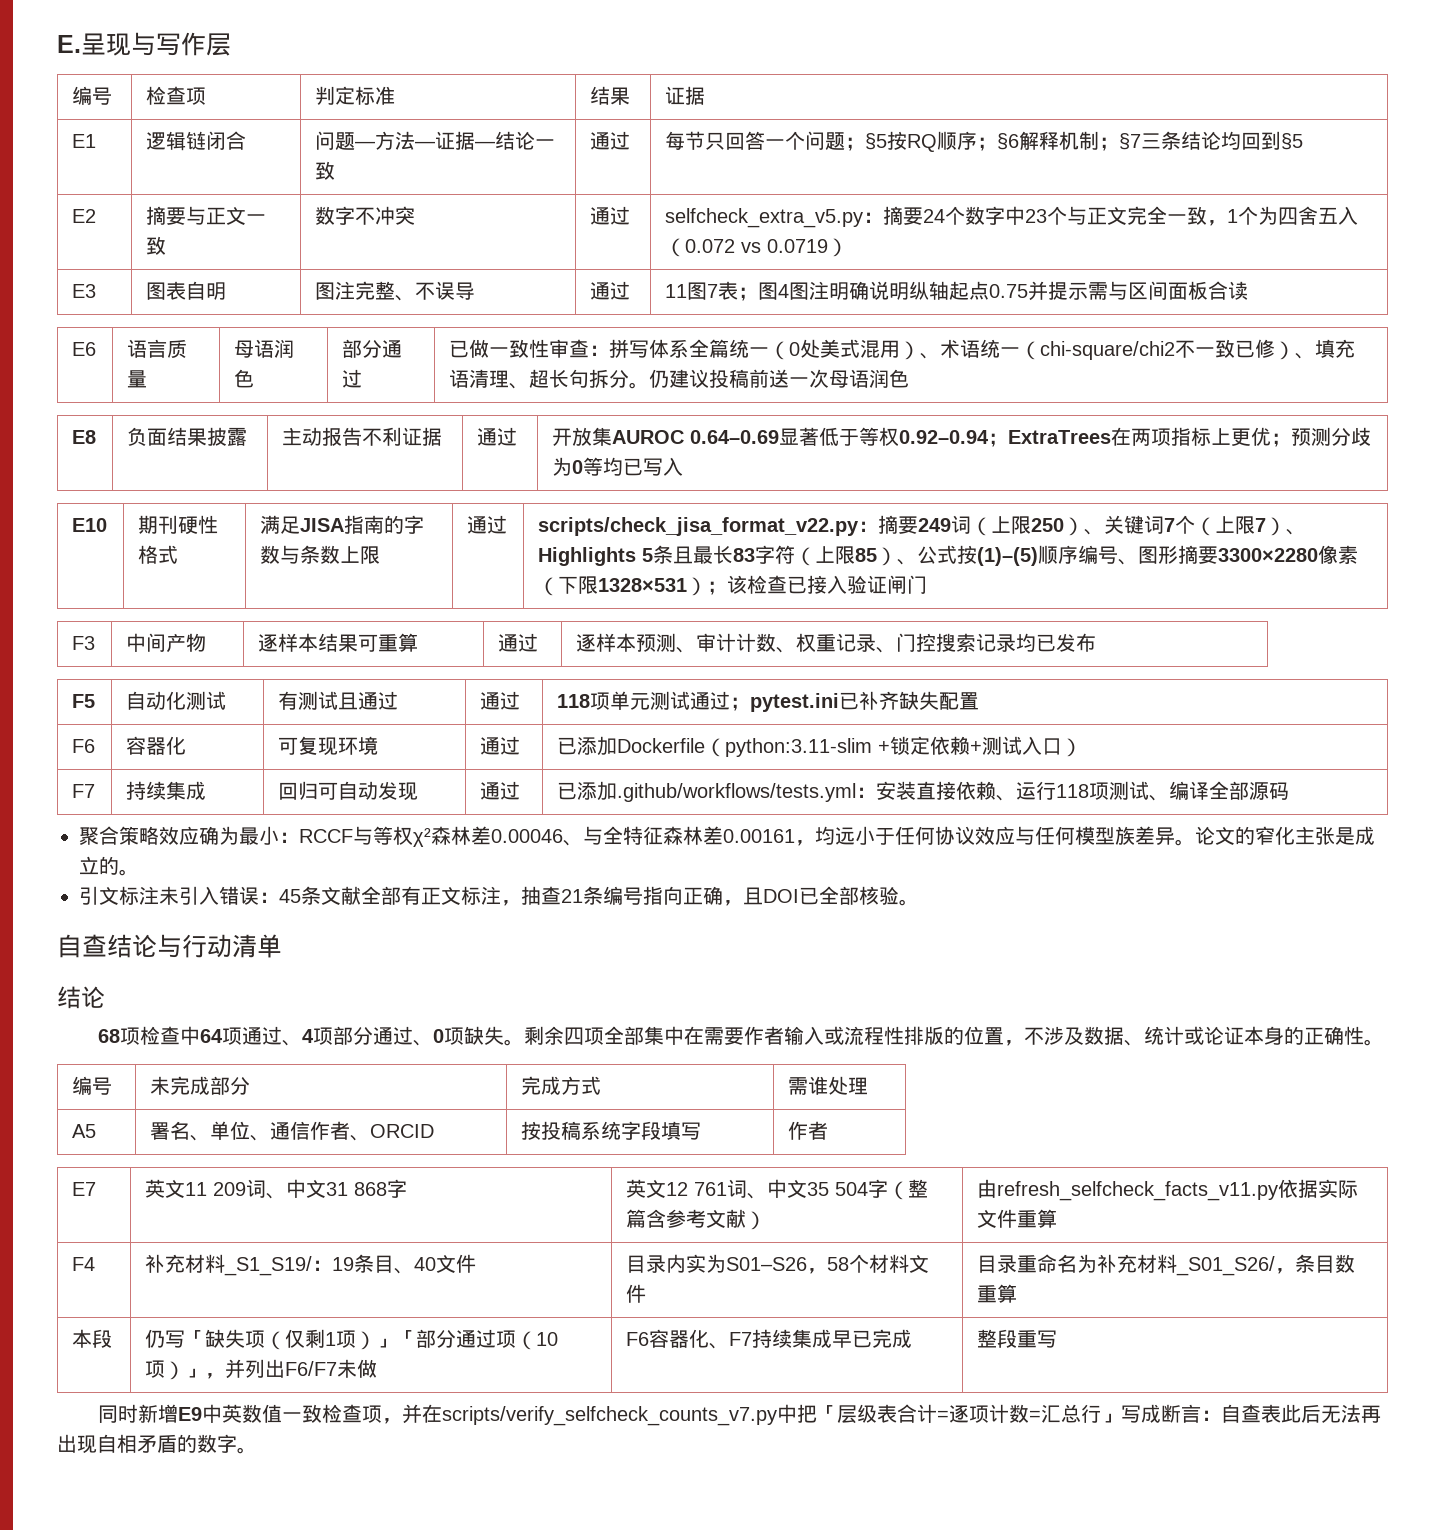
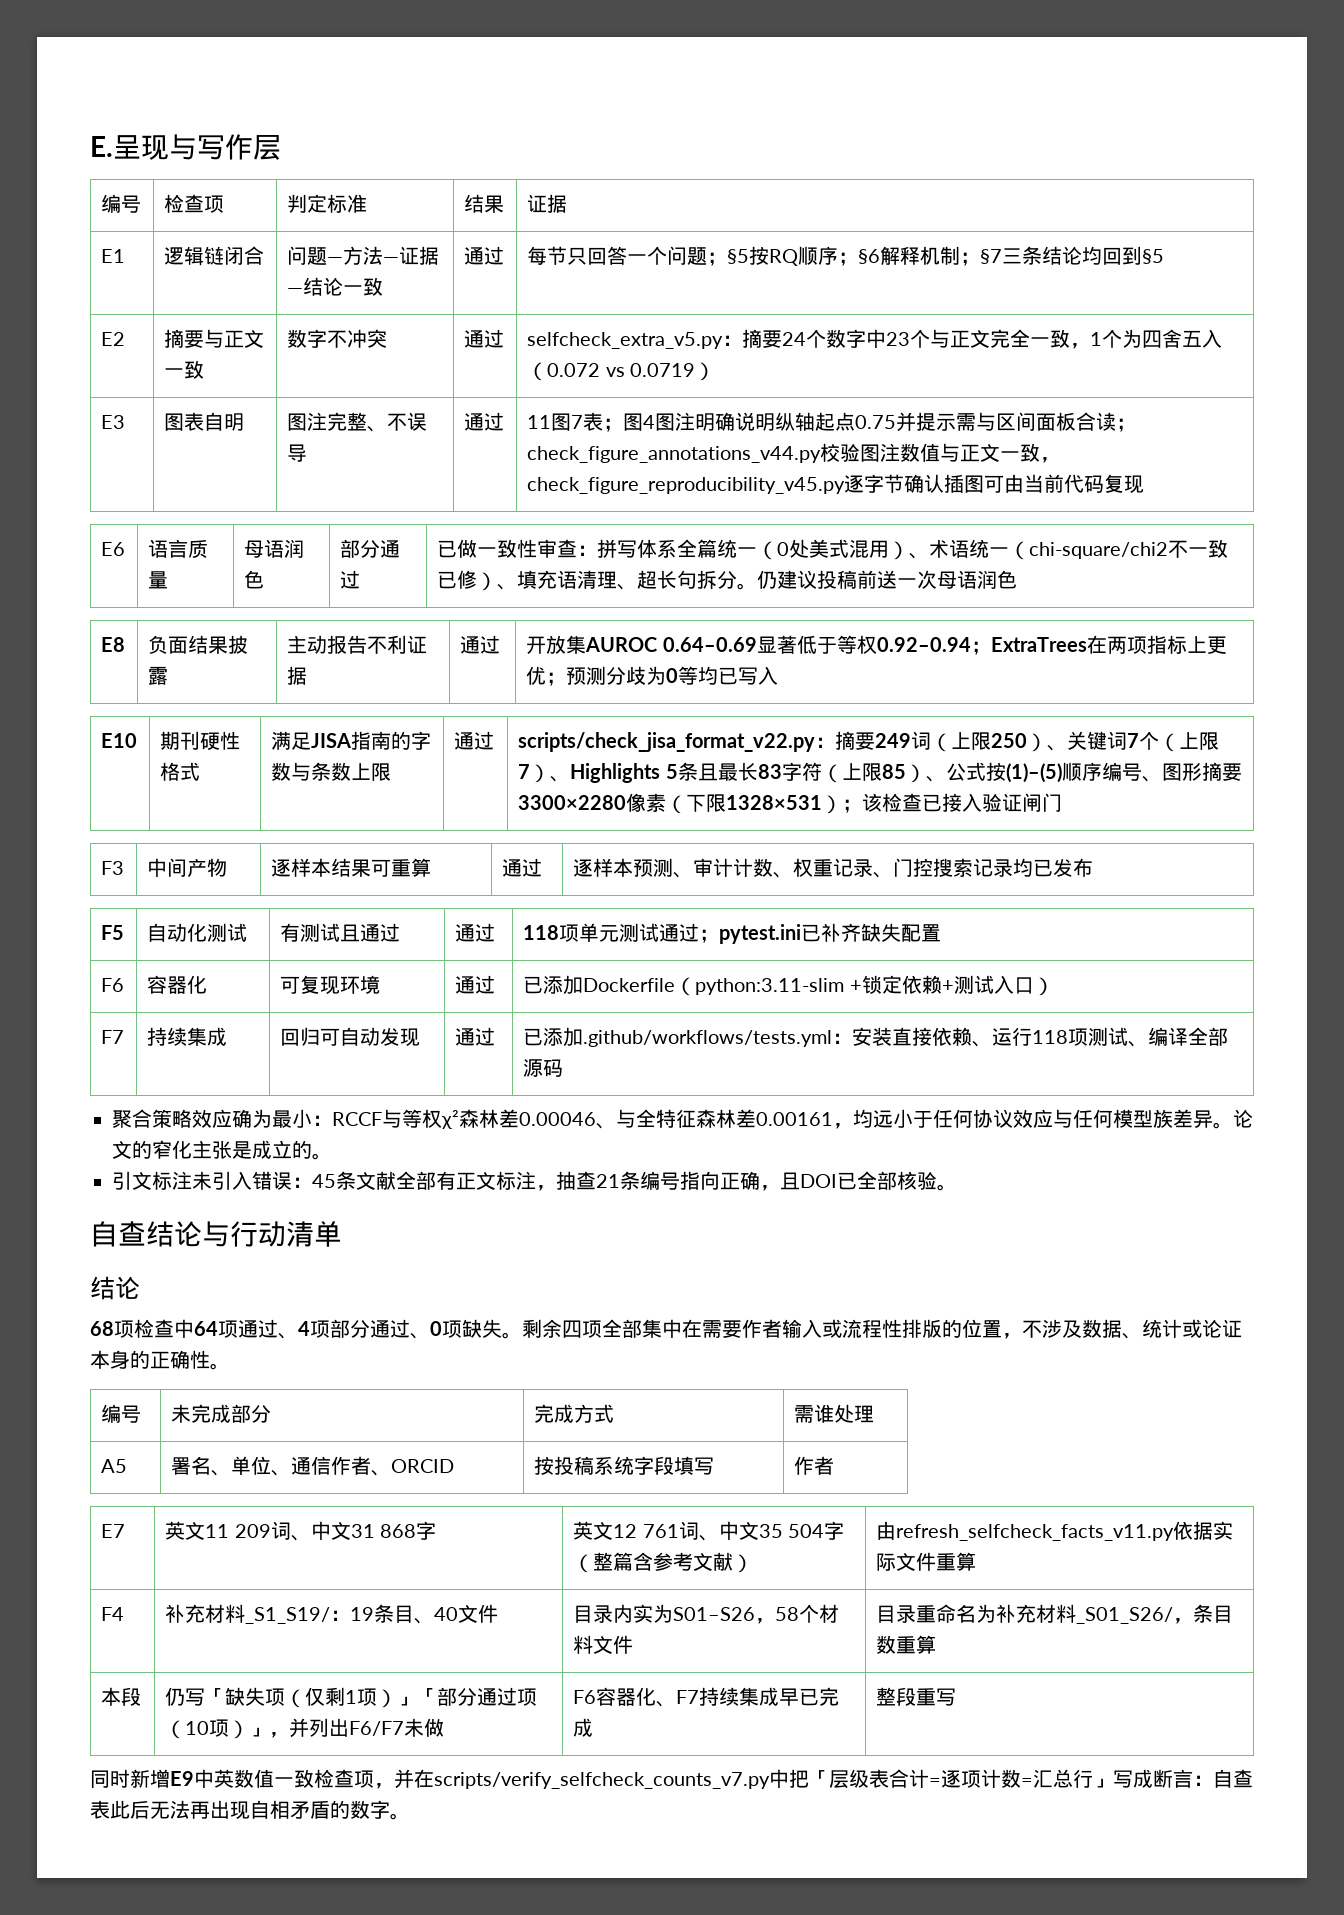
(1249, 290) none -> [1116,418,1137,432] [527,443,1061,463] [527,474,1145,494] ；check_figure_annotations_v44.py校验图注数值与正文一致，check_figure_reproducibility_v45.py逐字节确认插图可由当前代码复现

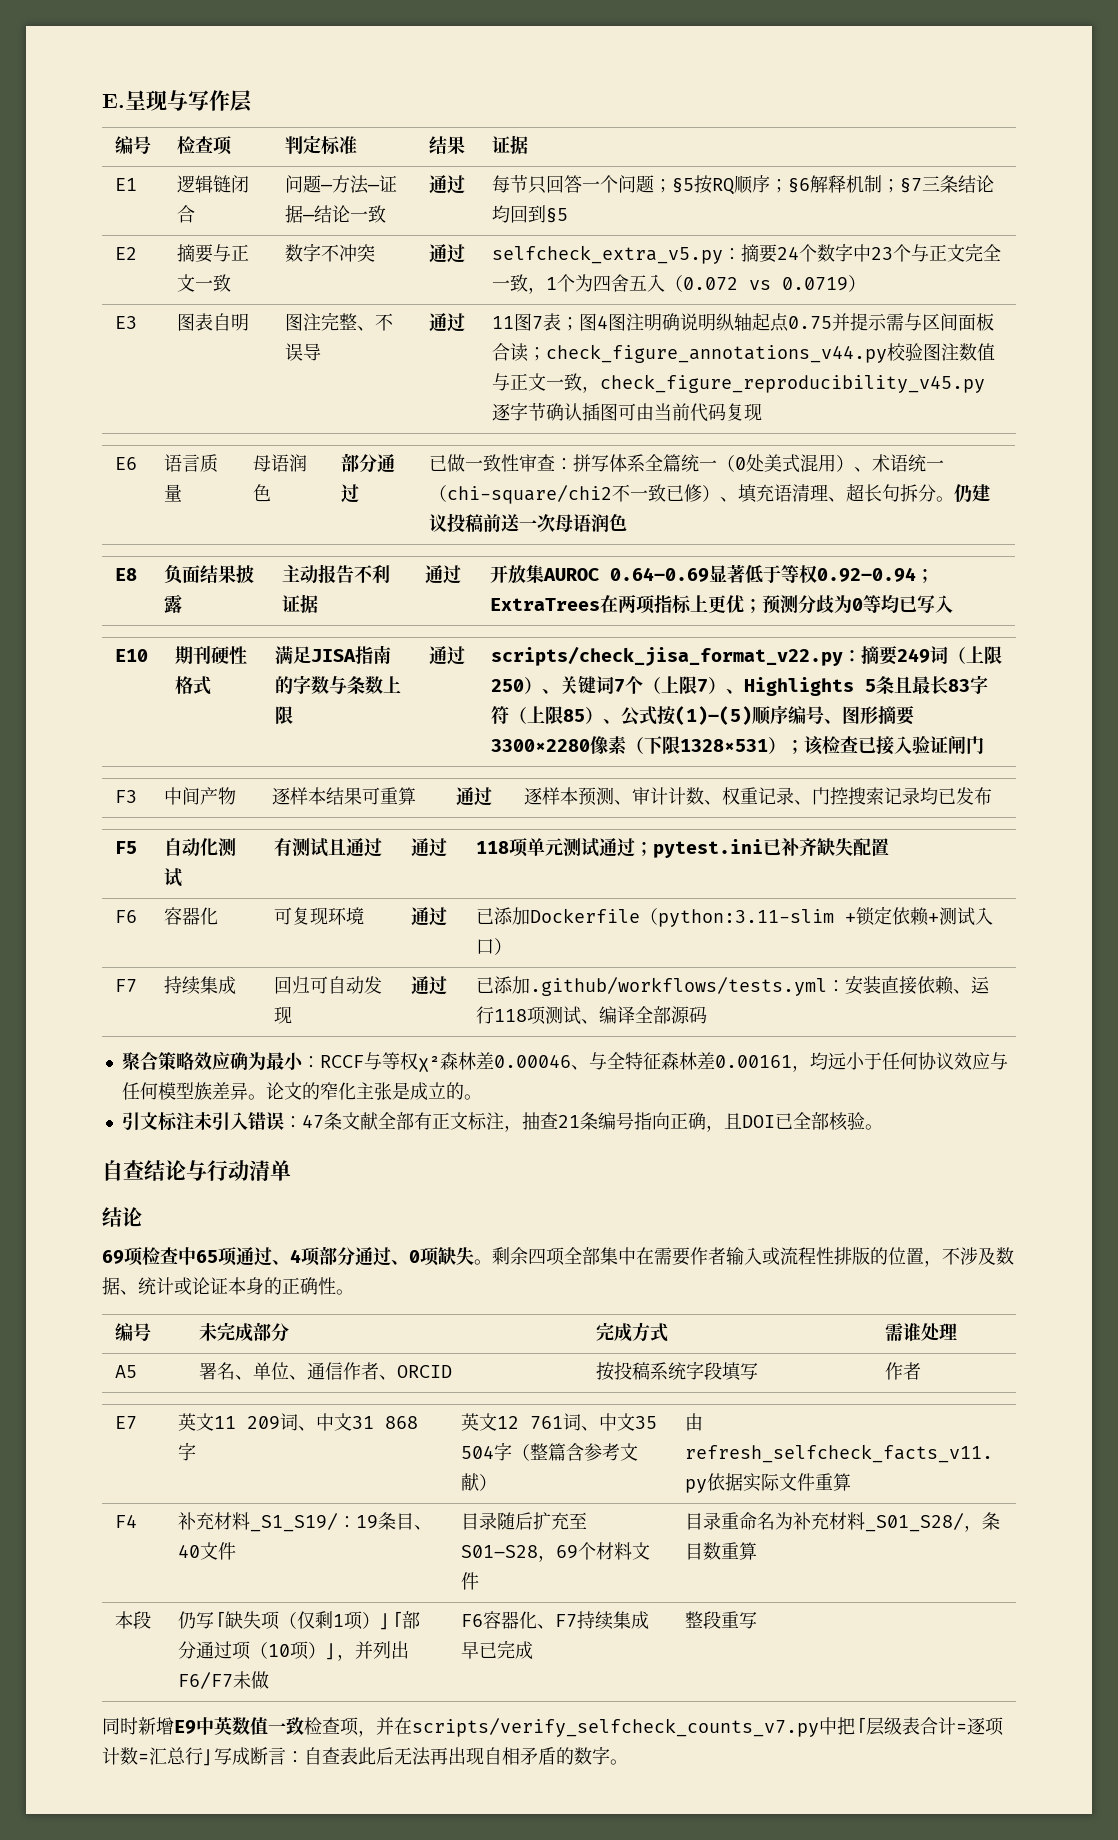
[312,1174,336,1188] 45 -> [301,1115,324,1128] 47
[90,1321,114,1336] 68 -> [102,1250,124,1264] 69
[194,1321,218,1336] 64 -> [196,1250,218,1263] 65
[613,1604,800,1624] 内实为S01–S26，58 -> [497,1512,588,1530] [461,1545,579,1562] 随后扩充至S01–S28，69
[1076,1607,1174,1624] _S01_S26/ -> [865,1513,965,1532] _S01_S28/

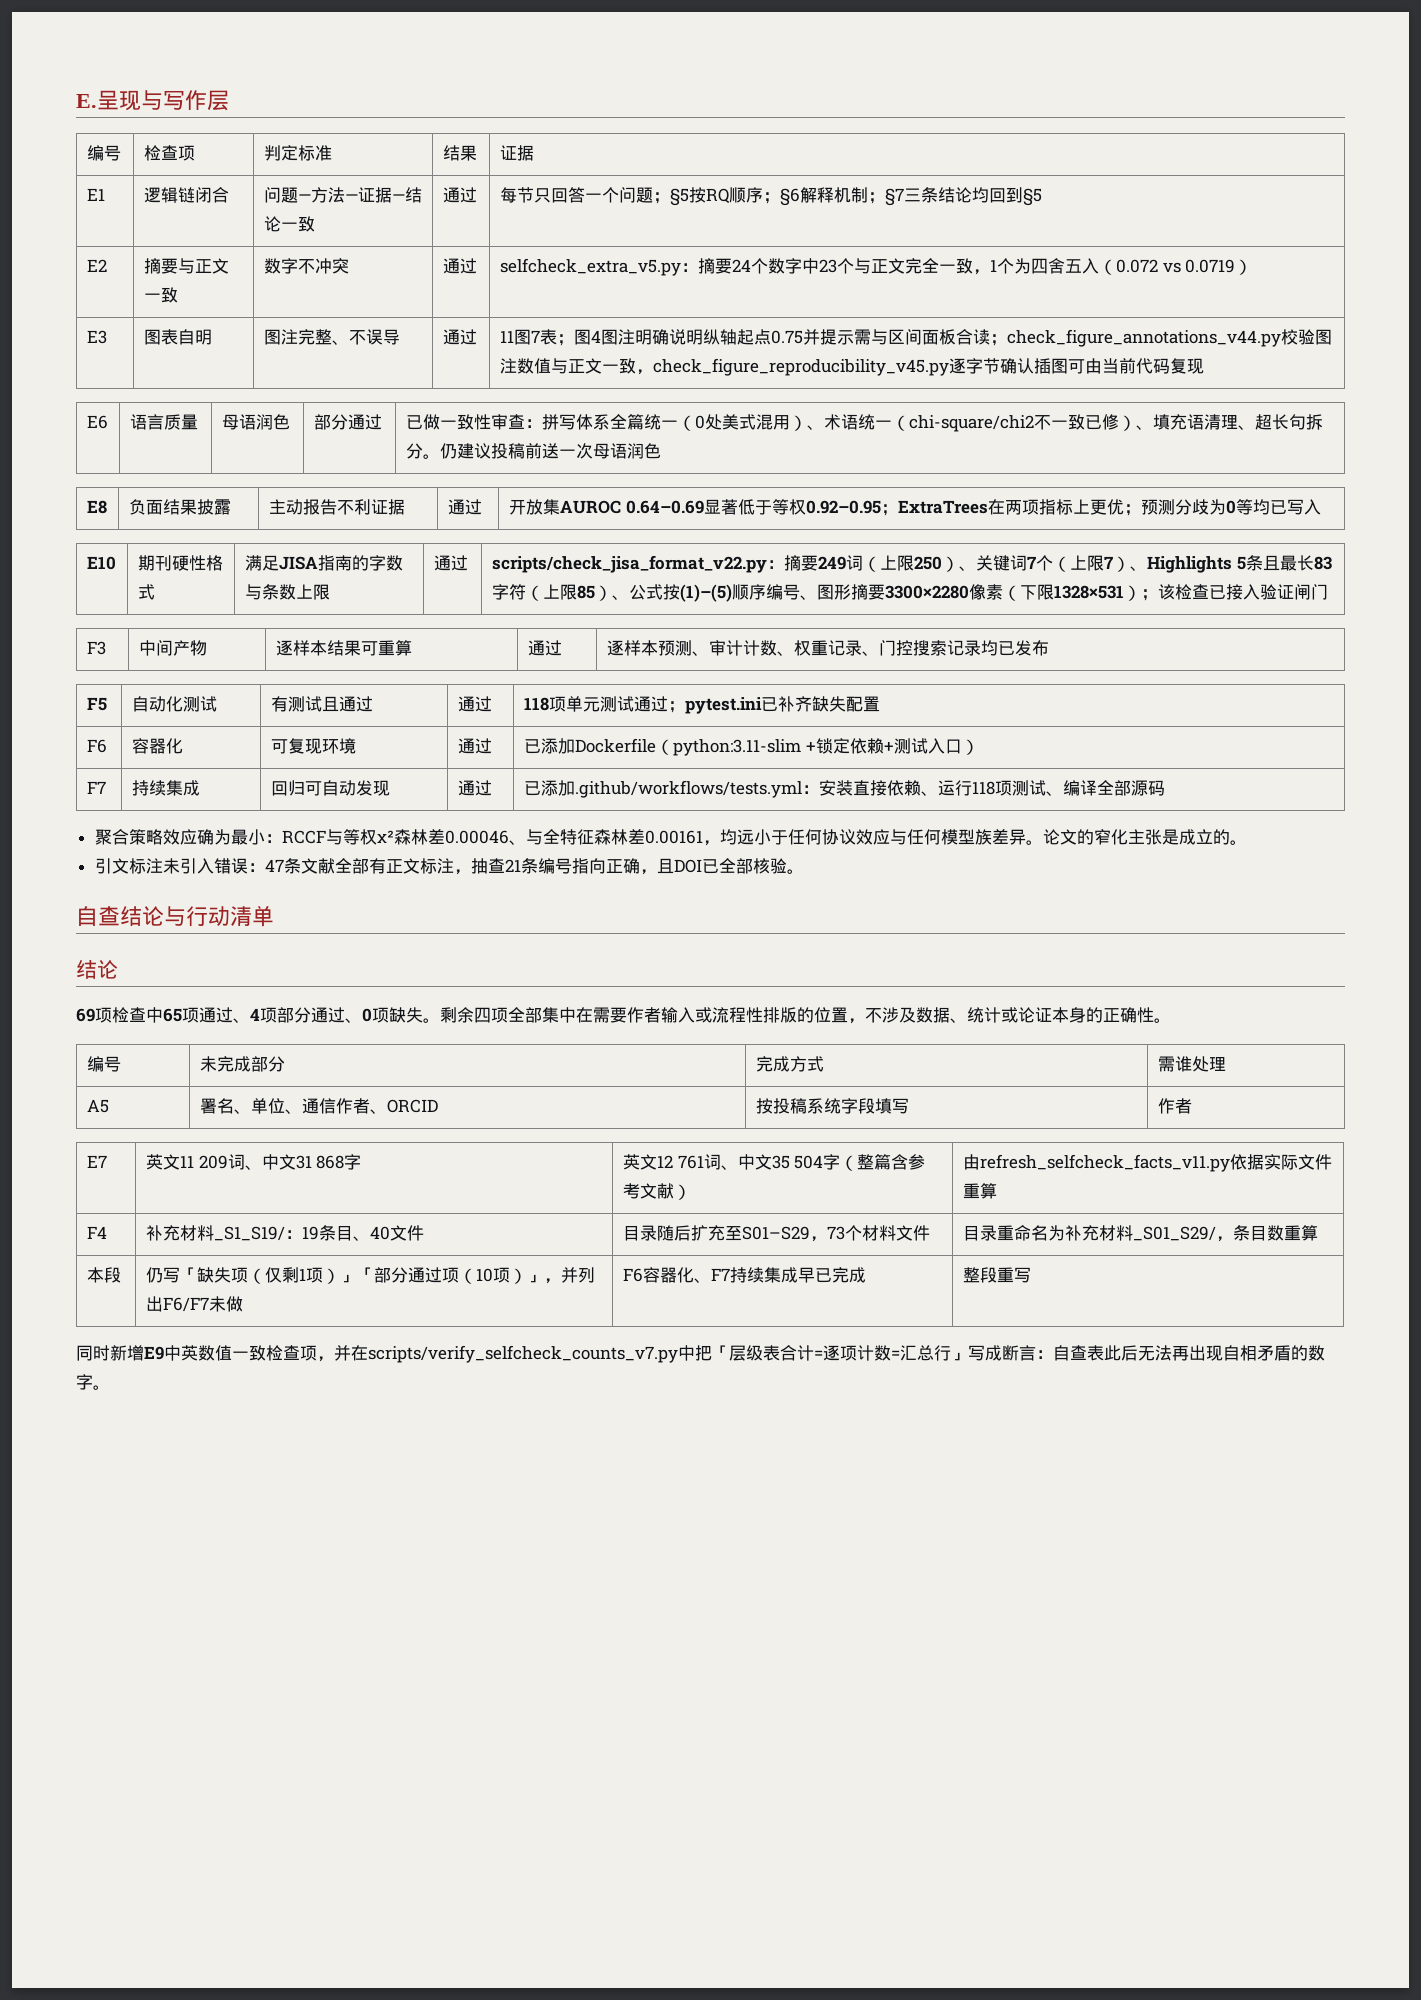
[817,567,917,582] 0.92–0.94 -> [805,500,881,514] 0.92–0.95
[461,1545,579,1562] S01–S28，69 -> [741,1226,845,1242] S01–S29，73
[865,1513,965,1532] _S01_S28/ -> [1132,1226,1216,1241] _S01_S29/

